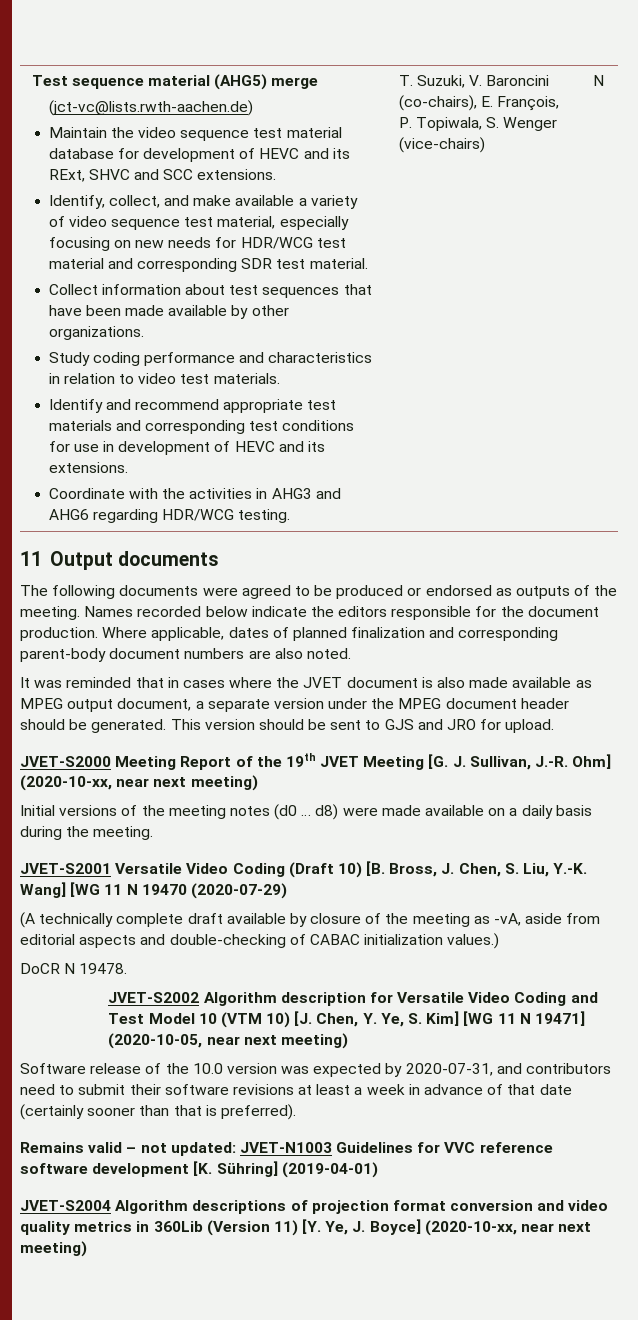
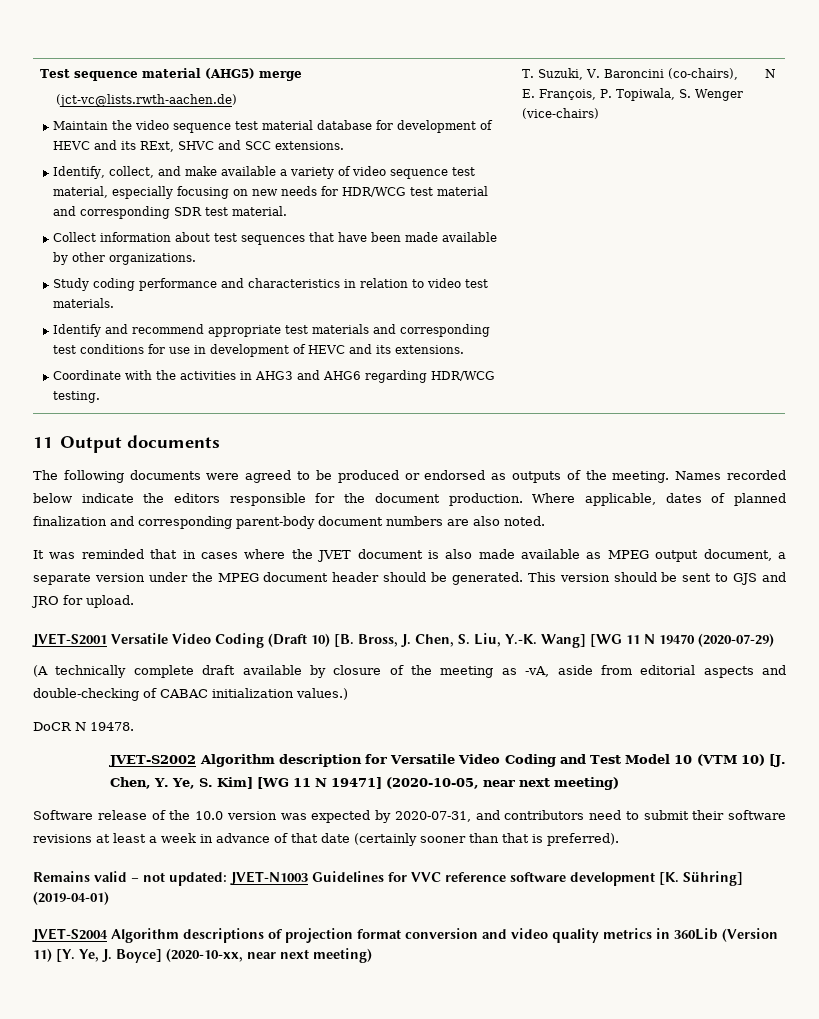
[20,753,612,770] [20,775,258,791] [20,804,592,820] [20,826,154,840] // JVET-S2000 Meeting Report of the 19th JVET Meeting [G. J. Sullivan, J.-R. Ohm] (2020-10-xx, near next meeting) // Initial versions of the meeting notes (d0 … d8) were made available on a daily basis during the meeting. -> (134, 601) none

